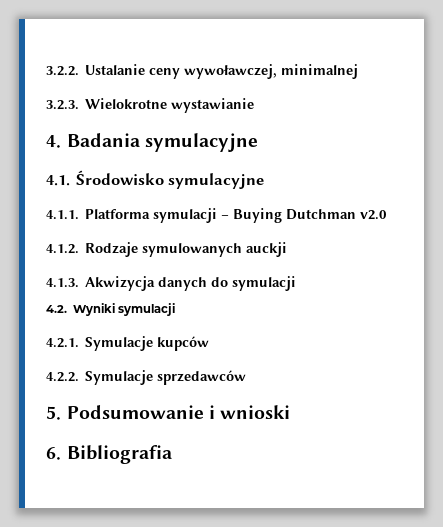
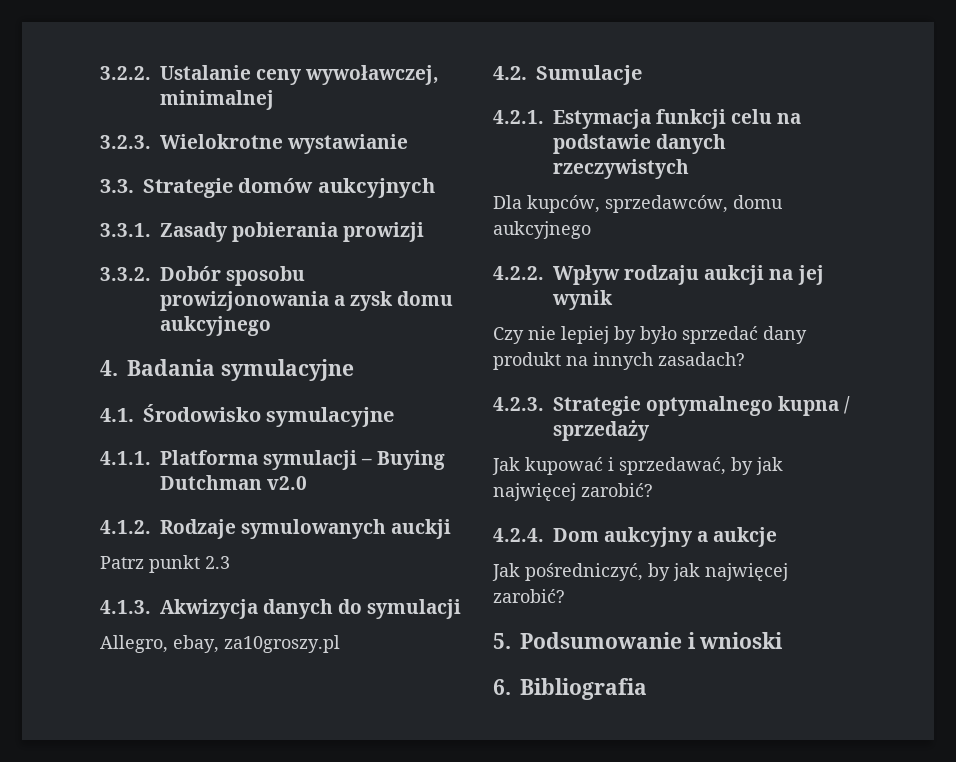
(254, 105) none -> [100,178,435,198] [100,222,425,242] [100,266,306,286] [160,291,454,311] [160,316,271,336] // 3.3. Strategie domów aukcyjnych // 3.3.1. Zasady pobierania prowizji // 3.3.2. Dobór sposobu prowizjonowania a zysk domu aukcyjnego
(287, 249) none -> [100,555,230,573] // Patrz punkt 2.3
[46,303,175,316] [46,336,209,351] [46,370,246,385] 4.2. Wyniki symulacji // 4.2.1. Symulacje kupców // 4.2.2. Symulacje sprzedawców -> [100,635,340,653] [493,65,642,85] [493,109,802,129] [553,134,727,154] [553,159,689,179] [493,195,783,213] [493,221,591,239] [493,265,824,285] [552,290,613,310] [493,326,807,344] [493,352,745,370] [493,396,851,416] [553,420,649,441] [492,457,783,475] [493,483,653,501] [493,527,778,547] [492,563,788,581] [493,589,565,603] Allegro, ebay, za10groszy.pl // 4.2. Sumulacje // 4.2.1. Estymacja funkcji celu na podstawie danych rzeczywistych // Dla kupców, sprzedawców, domu aukcyjnego // 4.2.2. Wpływ rodzaju aukcji na jej wynik // Czy nie lepiej by było sprzedać dany produkt na innych zasadach? // 4.2.3. Strategie optymalnego kupna / sprzedaży // Jak kupować i sprzedawać, by jak najwięcej zarobić? // 4.2.4. Dom aukcyjny a aukcje // Jak pośredniczyć, by jak najwięcej zarobić?

